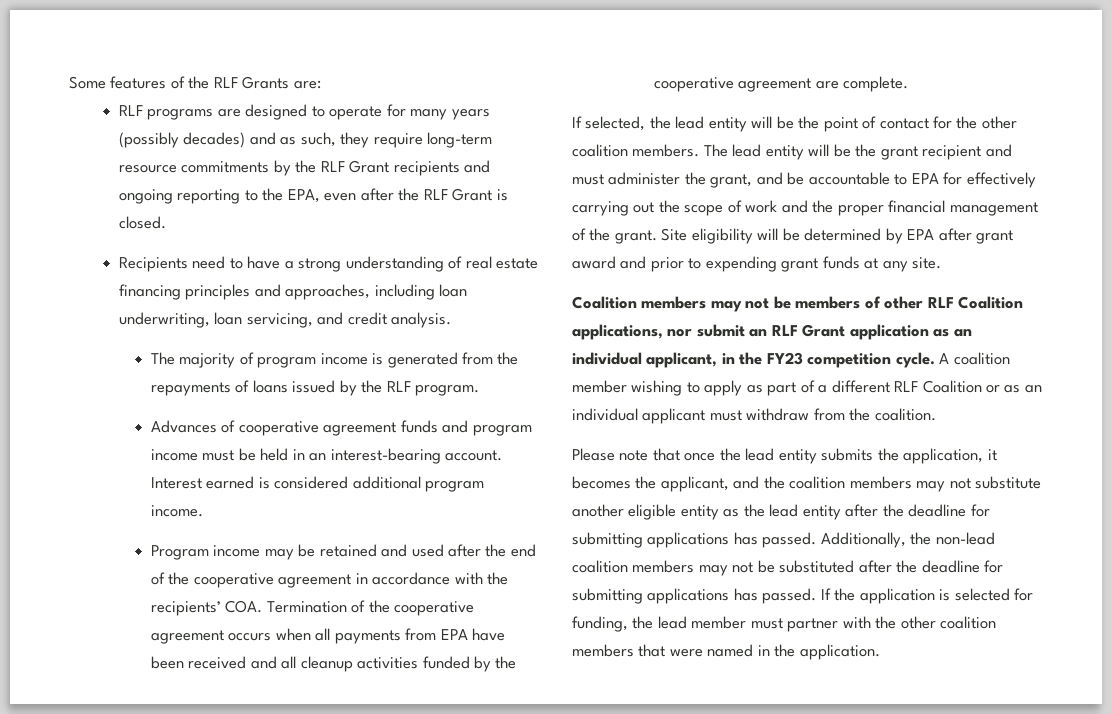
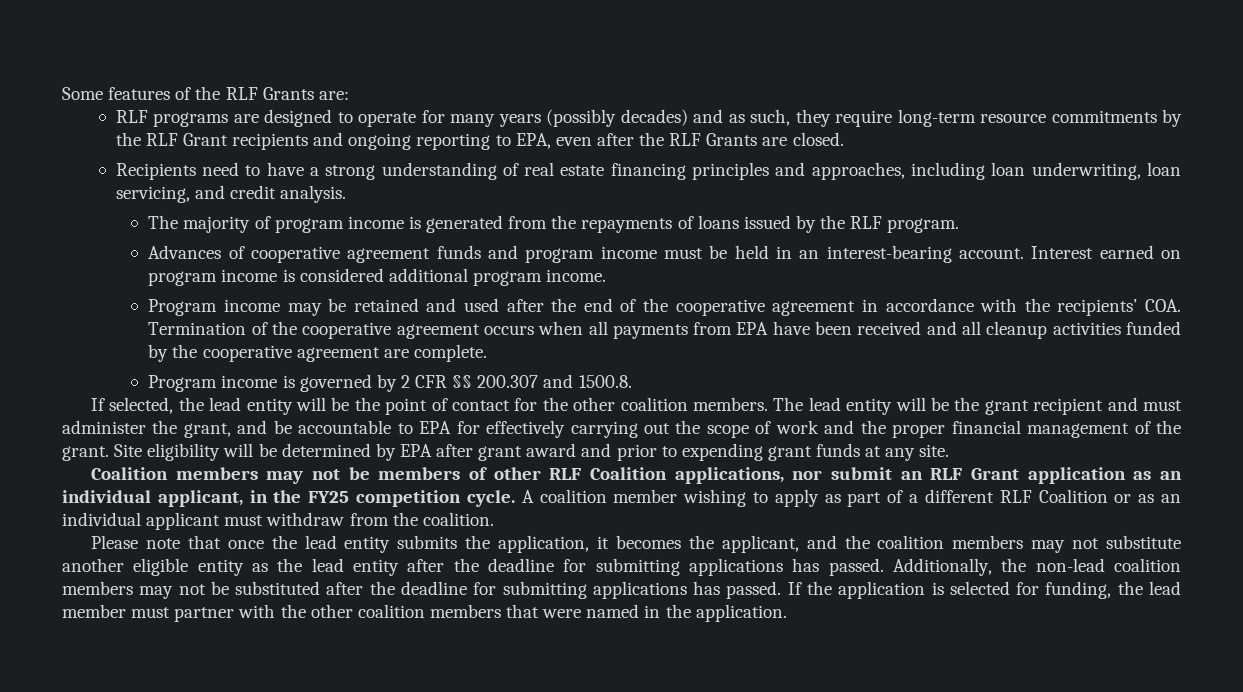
[262,188,284,201] the -> (511, 140) none
[452,188,508,201] Grant is -> [706,133,788,146] Grants are
(255, 482) none -> [1161,250,1181,259] [148,269,278,286] on program income
(909, 84) none -> [148,374,632,392] // Program income is governed by 2 CFR §§ 200.307 and 1500.8.
[766,352,803,365] FY23 -> [308,491,350,503] FY25

